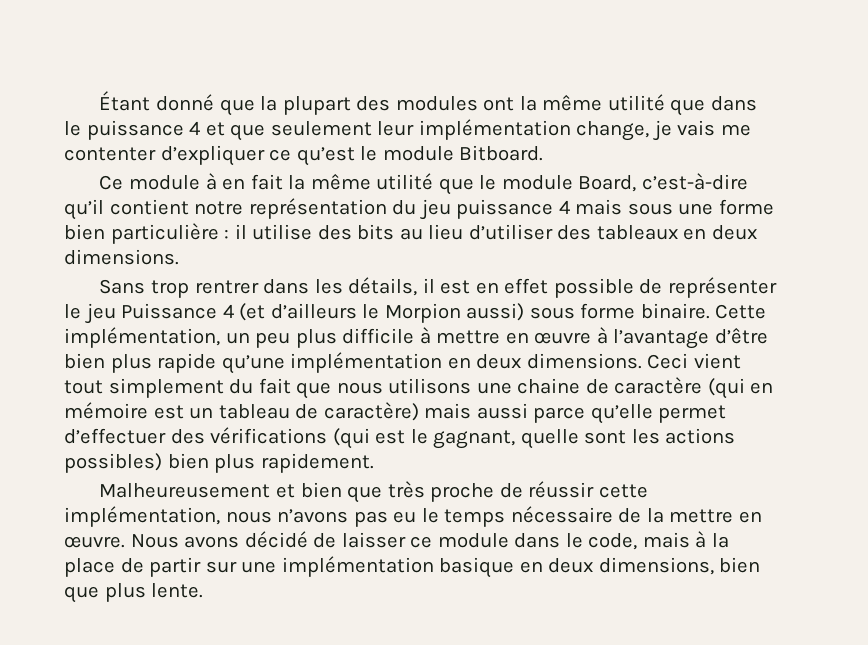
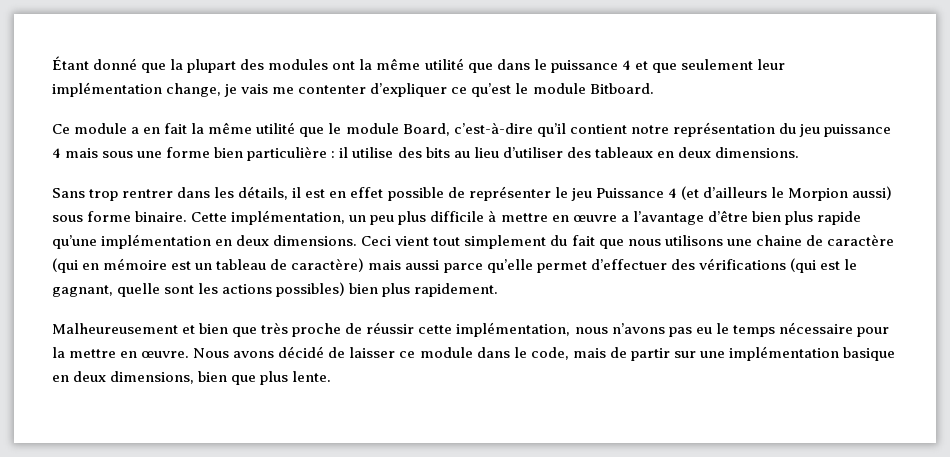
[205,173,217,190] à -> [131,127,140,134] a
[596,327,608,344] à -> [620,215,629,222] a
[618,508,642,523] de -> [856,327,889,337] pour
[695,531,729,548] [64,558,115,577] à la place -> (606, 353) none

